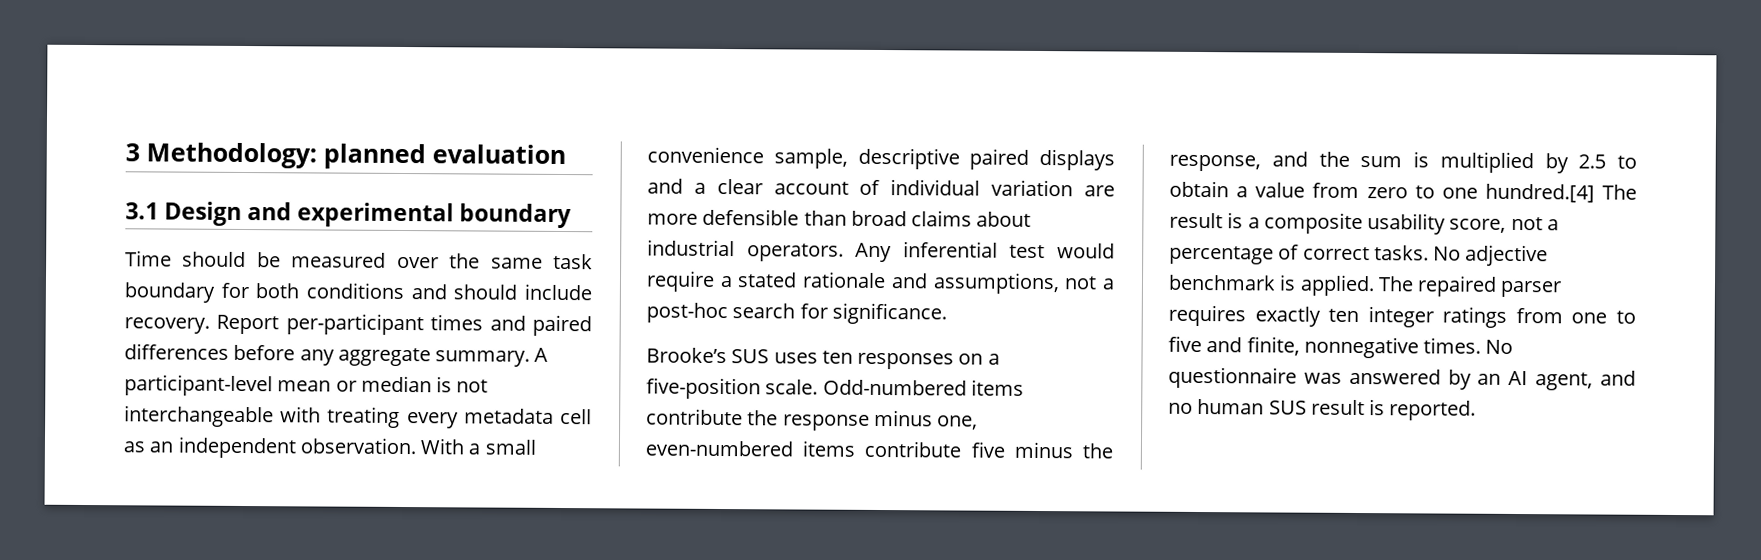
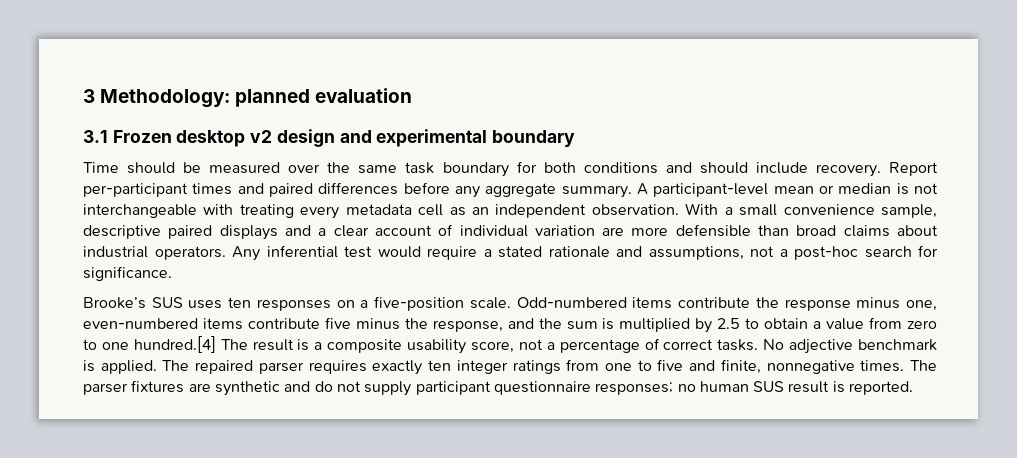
[164,201,243,226] Design -> [112,129,335,147] Frozen desktop v2 design
[1485,339,1514,354] [1168,366,1636,391] No questionnaire was answered by an AI agent, and -> [909,360,937,371] [83,380,674,396] The parser fixtures are synthetic and do not supply participant questionnaire responses;

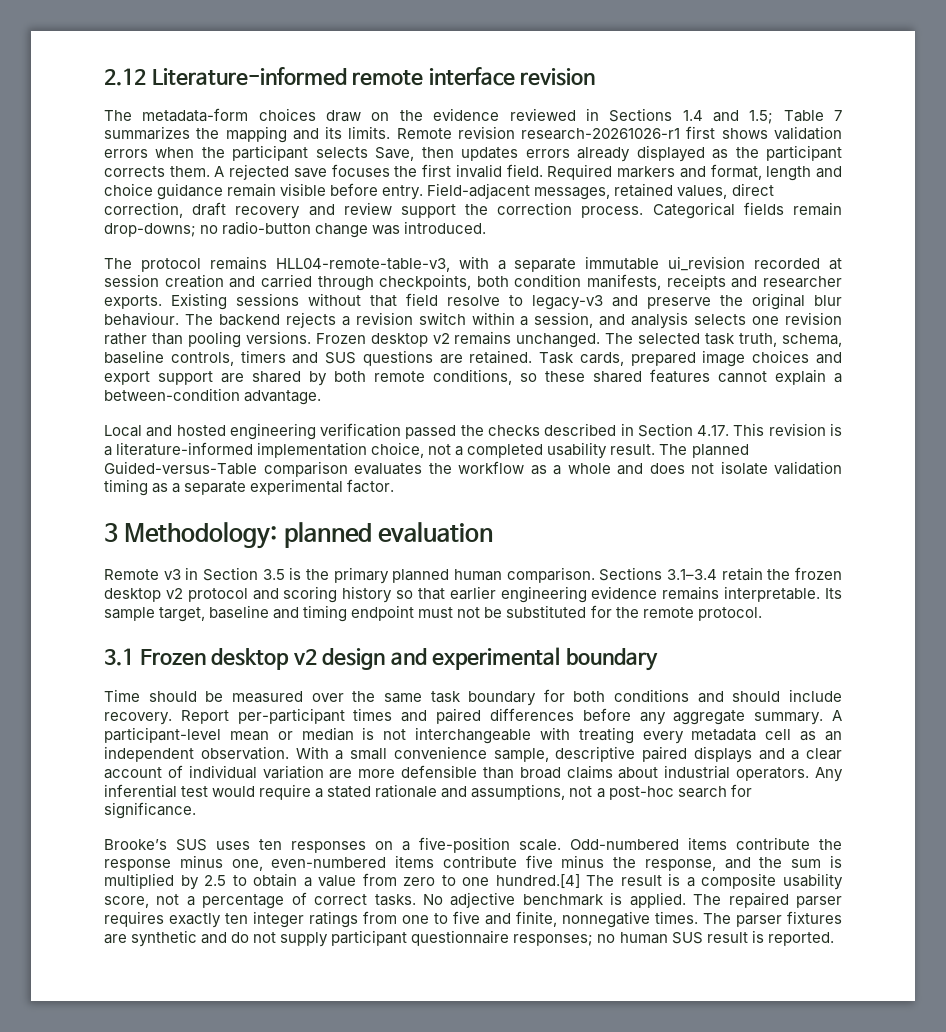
[83,88,413,108] 3 Methodology: planned evaluation -> [104,67,596,86] [104,108,843,124] [104,126,842,143] [104,145,842,162] [104,164,843,181] [104,183,774,200] [104,202,843,219] [104,221,487,238] [104,256,842,272] [104,274,842,291] [104,293,842,310] [104,312,843,329] [104,331,842,348] [104,350,842,367] [104,369,842,386] [104,388,322,405] [104,423,843,440] [104,442,749,459] [104,461,842,477] [104,479,395,496] [104,522,494,549] [104,567,842,584] [104,586,842,603] [104,605,762,622] 2.12 Literature-informed remote interface revision // The metadata-form choices draw on the evidence reviewed in Sections 1.4 and 1.5; Table 7 summarizes the mapping and its limits. Remote revision research-20261026-r1 first shows validation errors when the participant selects Save, then updates errors already displayed as the participant corrects them. A rejected save focuses the first invalid field. Required markers and format, length and choice guidance remain visible before entry. Field-adjacent messages, retained values, direct correction, draft recovery and review support the correction process. Categorical fields remain drop-downs; no radio-button change was introduced. // The protocol remains HLL04-remote-table-v3, with a separate immutable ui_revision recorded at session creation and carried through checkpoints, both condition manifests, receipts and researcher exports. Existing sessions without that field resolve to legacy-v3 and preserve the original blur behaviour. The backend rejects a revision switch within a session, and analysis selects one revision rather than pooling versions. Frozen desktop v2 remains unchanged. The selected task truth, schema, baseline controls, timers and SUS questions are retained. Task cards, prepared image choices and export support are shared by both remote conditions, so these shared features cannot explain a between-condition advantage. // Local and hosted engineering verification passed the checks described in Section 4.17. This revision is a literature-informed implementation choice, not a completed usability result. The planned Guided-versus-Table comparison evaluates the workflow as a whole and does not isolate validation timing as a separate experimental factor. // 3 Methodology: planned evaluation // Remote v3 in Section 3.5 is the primary planned human comparison. Sections 3.1–3.4 retain the frozen desktop v2 protocol and scoring history so that earlier engineering evidence remains interpretable. Its sample target, baseline and timing endpoint must not be substituted for the remote protocol.

